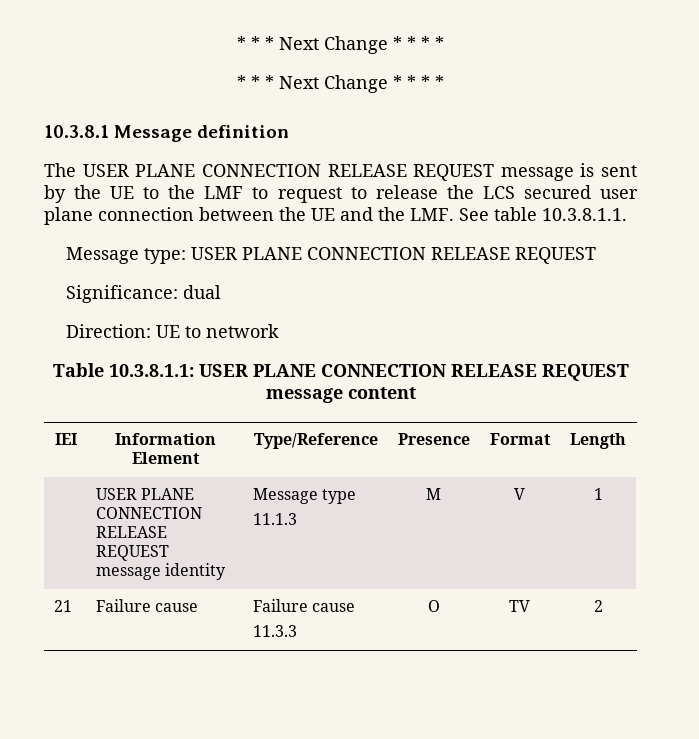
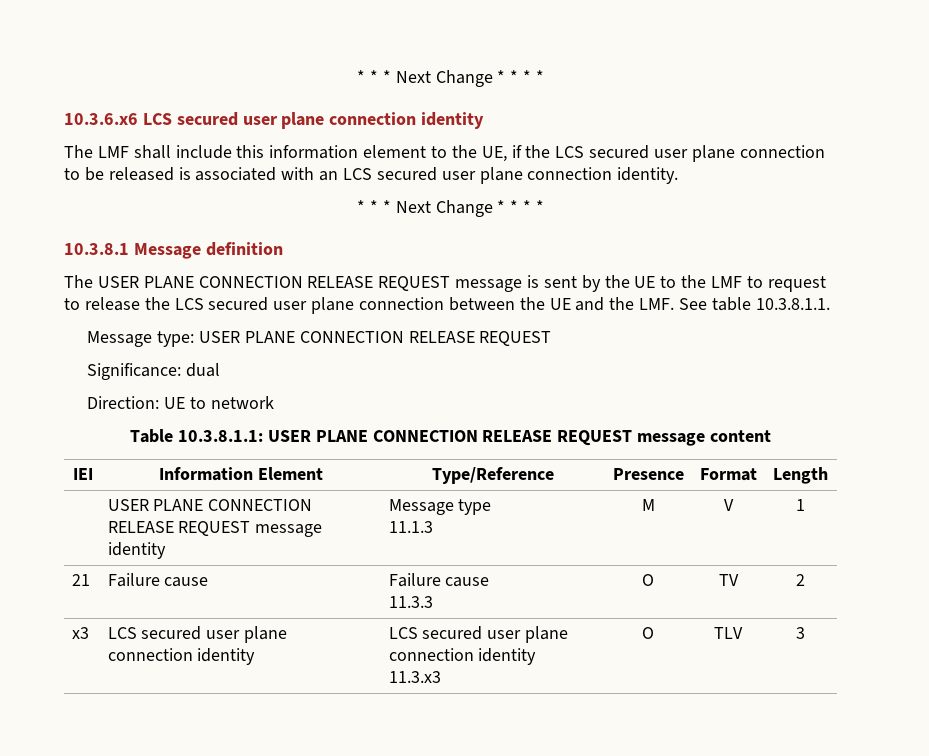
[237,36,444,54] * * * Next Change * * * * -> [357,70,544,87] [64,112,485,129] [64,145,825,162] [64,167,679,184] * * * Next Change * * * * // 10.3.6.x6 LCS secured user plane connection identity // The LMF shall include this information element to the UE, if the LCS secured user plane connection to be released is associated with an LCS secured user plane connection identity.
(603, 606) none -> [71,627,89,639] [107,626,288,643] [107,648,256,665] [388,626,569,643] [388,648,537,665] [388,671,441,683] [642,627,654,639] [714,627,743,639] [796,627,805,639] // x3 | LCS secured user plane connection identity | LCS secured user plane connection identity // 11.3.x3 | O | TLV | 3

